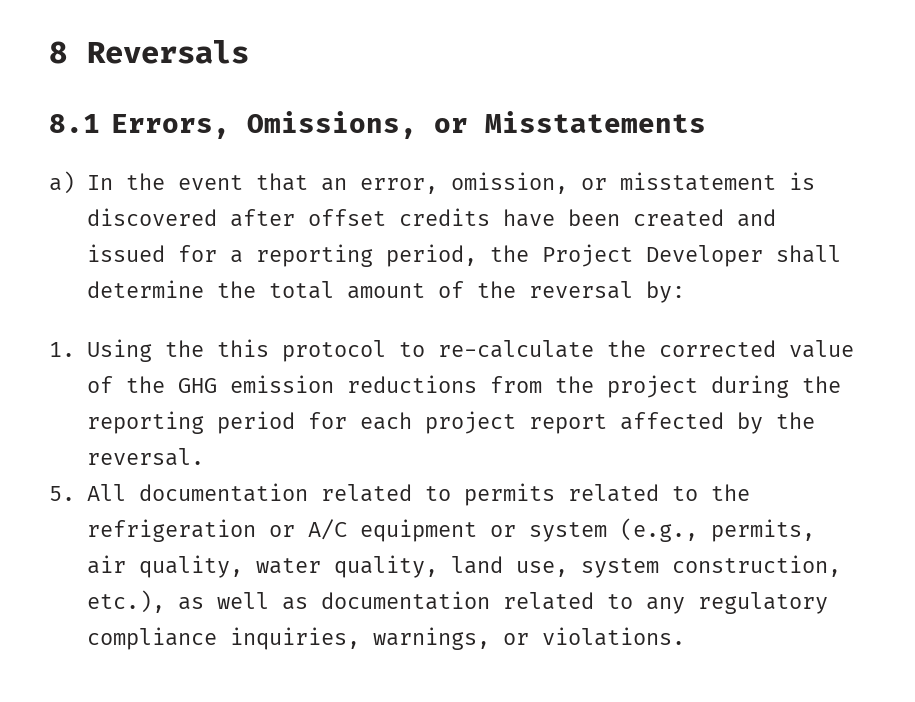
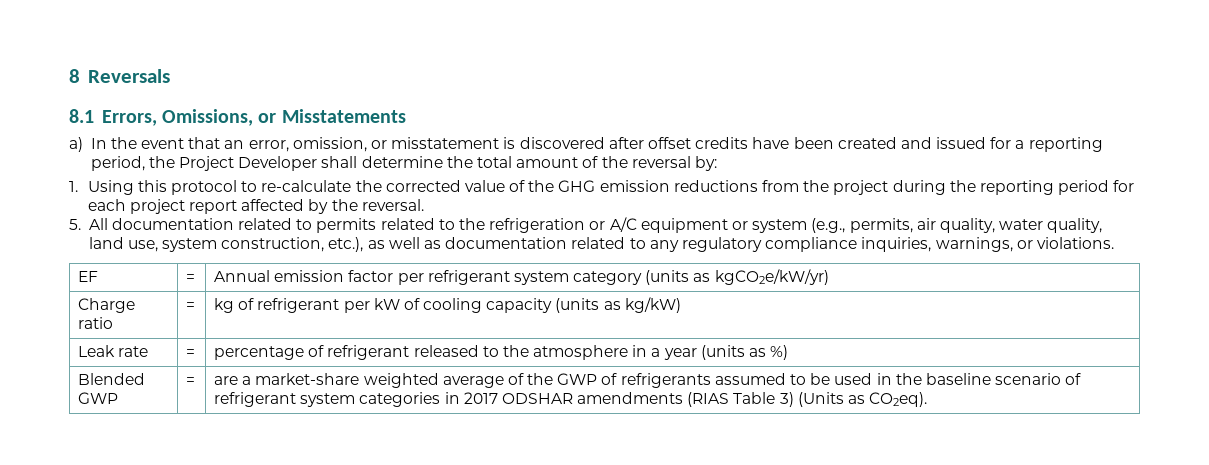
[164,340,204,357] the -> (134, 187) none
(685, 636) none -> [78,271,99,282] [186,274,196,282] [214,269,829,285] [78,298,136,313] [78,317,114,329] [186,302,196,310] [214,297,681,313] [78,345,149,357] [186,349,196,357] [214,345,789,360] [78,373,146,385] [78,392,119,404] [186,377,196,385] [214,373,1082,388] [214,392,928,407] // EF | = | Annual emission factor per refrigerant system category (units as kgCO2e/kW/yr) // Charge ratio | = | kg of refrigerant per kW of cooling capacity (units as kg/kW) // Leak rate | = | percentage of refrigerant released to the atmosphere in a year (units as %) // Blended GWP | = | are a market-share weighted average of the GWP of refrigerants assumed to be used in the baseline scenario of refrigerant system categories in 2017 ODSHAR amendments (RIAS Table 3) (Units as CO2eq).

